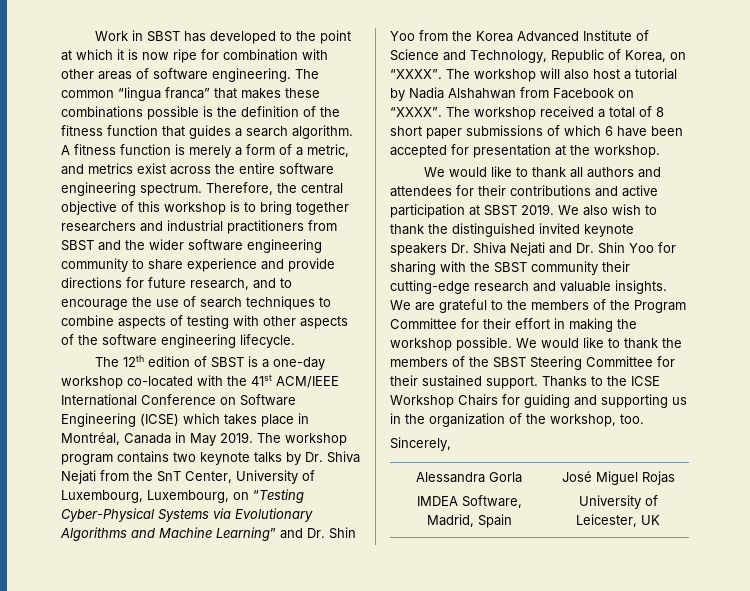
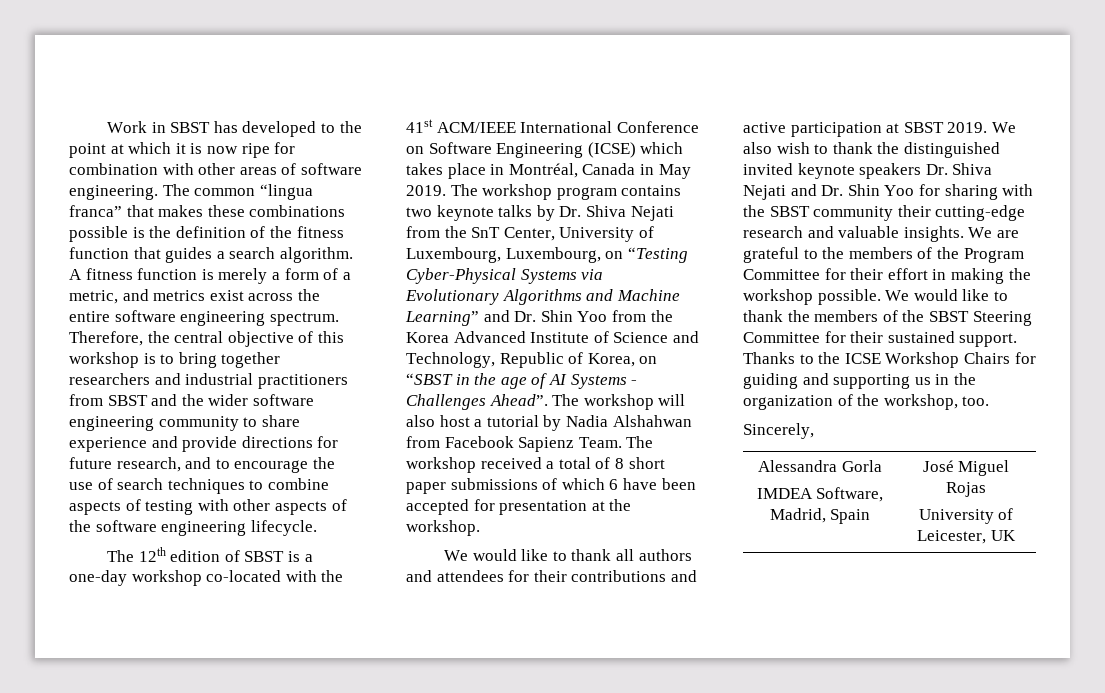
[390,69,442,79] “XXXX”. -> [406,373,638,389] [406,394,548,410] “SBST in the age of AI Systems - Challenges Ahead”.
[618,90,634,98] [390,107,442,117] on “XXXX”. -> [518,437,622,452] Sapienz Team.

